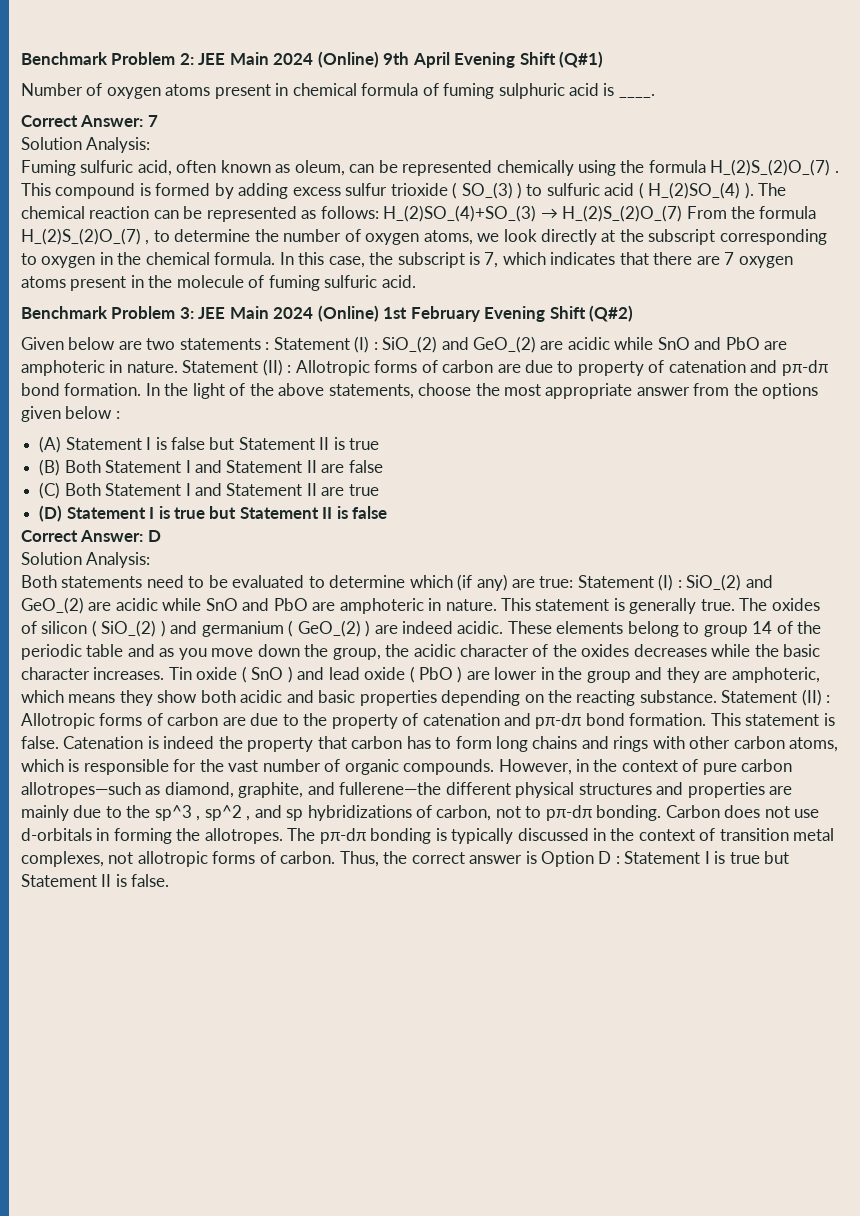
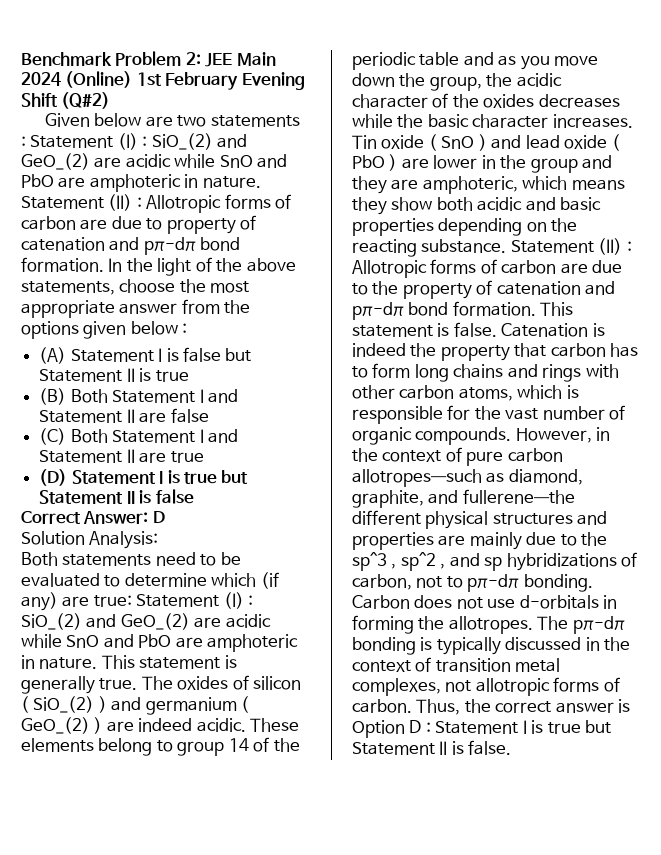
[383,51,604,68] [21,83,655,99] [21,115,158,127] [21,137,151,153] [21,159,839,176] [21,182,787,199] [21,205,817,222] [21,228,827,245] [21,252,793,268] [21,275,416,291] [21,305,379,322] 9th April Evening Shift (Q#1) // Number of oxygen atoms present in chemical formula of fuming sulphuric acid is ____. // Correct Answer: 7 // Solution Analysis: // Fuming sulfuric acid, often known as oleum, can be represented chemically using the formula H_(2)S_(2)O_(7) . This compound is formed by adding excess sulfur trioxide ( SO_(3) ) to sulfuric acid ( H_(2)SO_(4) ). The chemical reaction can be represented as follows: H_(2)SO_(4)+SO_(3) → H_(2)S_(2)O_(7) From the formula H_(2)S_(2)O_(7) , to determine the number of oxygen atoms, we look directly at the subscript corresponding to oxygen in the chemical formula. In this case, the subscript is 7, which indicates that there are 7 oxygen atoms present in the molecule of fuming sulfuric acid. // Benchmark Problem 3: JEE Main 2024 (Online) -> (133, 79) none

